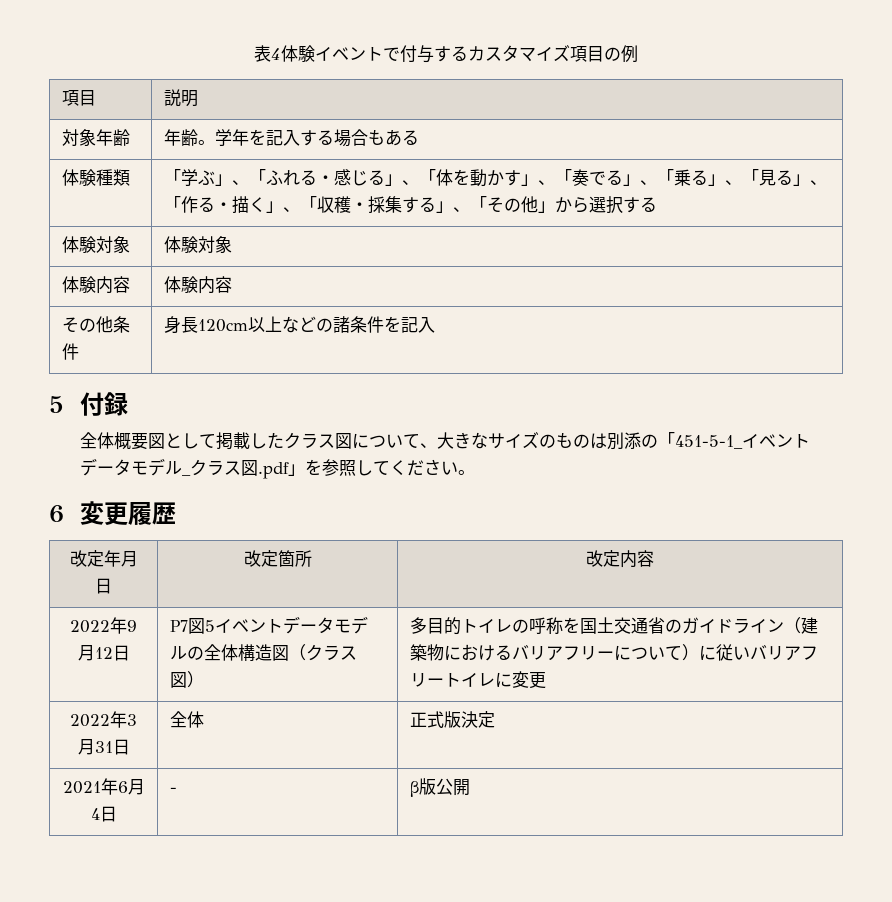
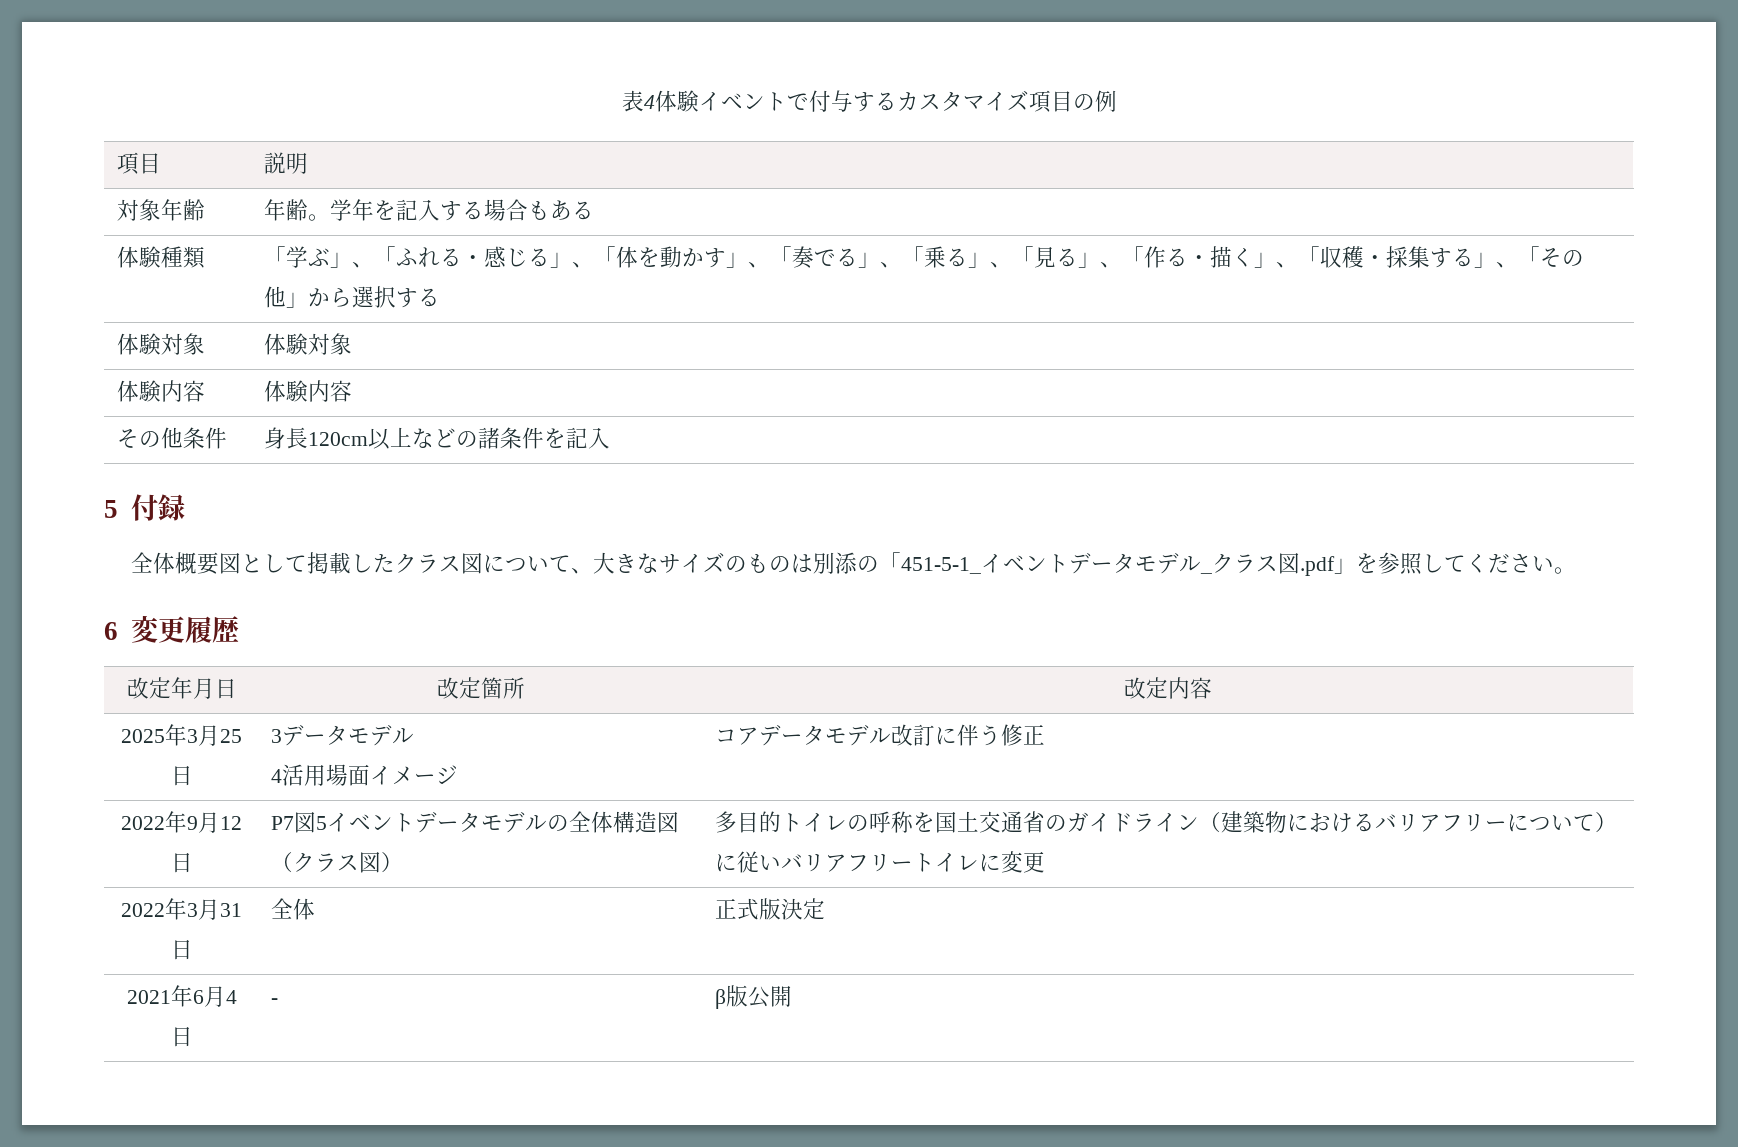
(654, 558) none -> [121,724,242,746] [170,765,193,786] [271,725,415,746] [271,764,459,786] [715,724,1046,746] // 2025年3月25日 | 3データモデル // 4活用場面イメージ | コアデータモデル改訂に伴う修正

